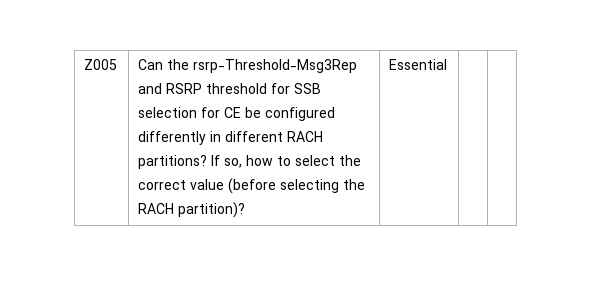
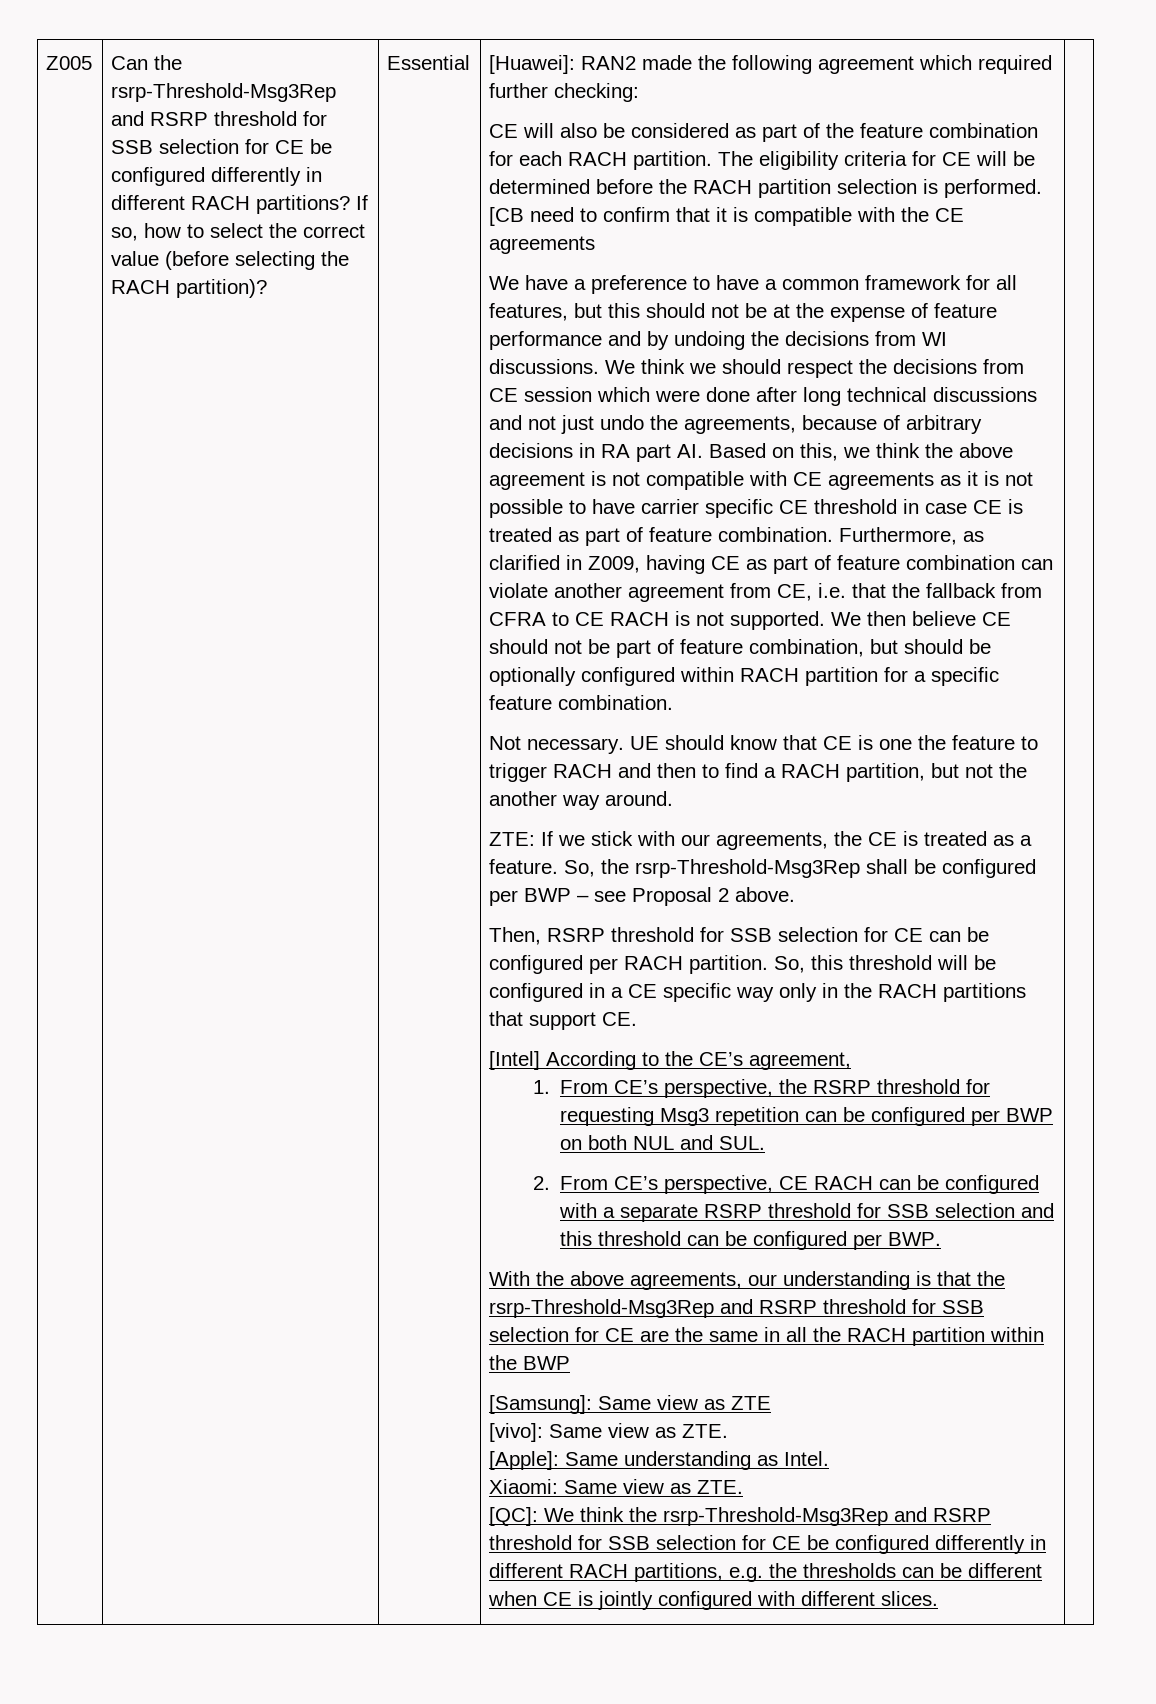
(448, 64) none -> [489,55,1053,74] [489,83,640,102] [489,123,1039,142] [489,151,1036,170] [489,179,1043,198] [489,207,965,226] [489,236,596,254] [489,275,1018,294] [489,303,998,322] [489,331,948,350] [489,359,1025,378] [489,387,1038,406] [489,415,983,434] [489,443,1014,462] [489,471,1034,490] [489,499,1024,518] [489,527,985,546] [489,555,1054,574] [489,583,1043,602] [489,611,1012,630] [489,639,992,658] [489,667,1000,686] [489,695,674,710] [489,735,1039,754] [489,763,1028,782] [489,791,674,810] [489,831,1033,850] [489,859,1037,878] [489,887,796,906] [489,927,990,945] [489,955,997,974] [489,983,1027,1002] [489,1011,638,1030] [489,1051,852,1070] [532,1079,991,1098] [560,1107,1054,1126] [560,1135,766,1150] [532,1175,1040,1194] [559,1203,1055,1222] [560,1231,942,1250] [489,1271,1006,1290] [489,1299,985,1318] [489,1327,1045,1346] [489,1355,571,1370] [489,1395,772,1414] [489,1423,729,1442] [489,1451,830,1470] [489,1479,744,1494] [489,1507,992,1526] [489,1535,1047,1554] [489,1563,1043,1582] [488,1591,939,1610] [Huawei]: RAN2 made the following agreement which required further checking: // CE will also be considered as part of the feature combination for each RACH partition. The eligibility criteria for CE will be determined before the RACH partition selection is performed. [CB need to confirm that it is compatible with the CE agreements // We have a preference to have a common framework for all features, but this should not be at the expense of feature performance and by undoing the decisions from WI discussions. We think we should respect the decisions from CE session which were done after long technical discussions and not just undo the agreements, because of arbitrary decisions in RA part AI. Based on this, we think the above agreement is not compatible with CE agreements as it is not possible to have carrier specific CE threshold in case CE is treated as part of feature combination. Furthermore, as clarified in Z009, having CE as part of feature combination can violate another agreement from CE, i.e. that the fallback from CFRA to CE RACH is not supported. We then believe CE should not be part of feature combination, but should be optionally configured within RACH partition for a specific feature combination. // Not necessary. UE should know that CE is one the feature to trigger RACH and then to find a RACH partition, but not the another way around. // ZTE: If we stick with our agreements, the CE is treated as a feature. So, the rsrp-Threshold-Msg3Rep shall be configured per BWP – see Proposal 2 above. // Then, RSRP threshold for SSB selection for CE can be configured per RACH partition. So, this threshold will be configured in a CE specific way only in the RACH partitions that support CE. // [Intel] According to the CE’s agreement, // 1. From CE’s perspective, the RSRP threshold for requesting Msg3 repetition can be configured per BWP on both NUL and SUL. // 2. From CE’s perspective, CE RACH can be configured with a separate RSRP threshold for SSB selection and this threshold can be configured per BWP. // With the above agreements, our understanding is that the rsrp-Threshold-Msg3Rep and RSRP threshold for SSB selection for CE are the same in all the RACH partition within the BWP // [Samsung]: Same view as ZTE // [vivo]: Same view as ZTE. // [Apple]: Same understanding as Intel. // Xiaomi: Same view as ZTE. // [QC]: We think the rsrp-Threshold-Msg3Rep and RSRP threshold for SSB selection for CE be configured differently in different RACH partitions, e.g. the thresholds can be different when CE is jointly configured with different slices.

